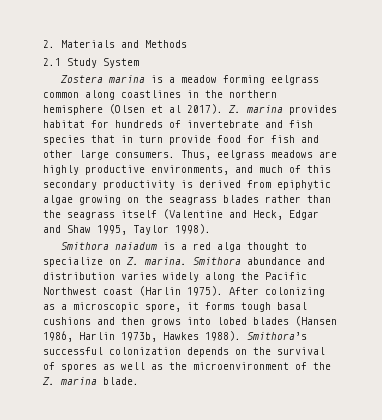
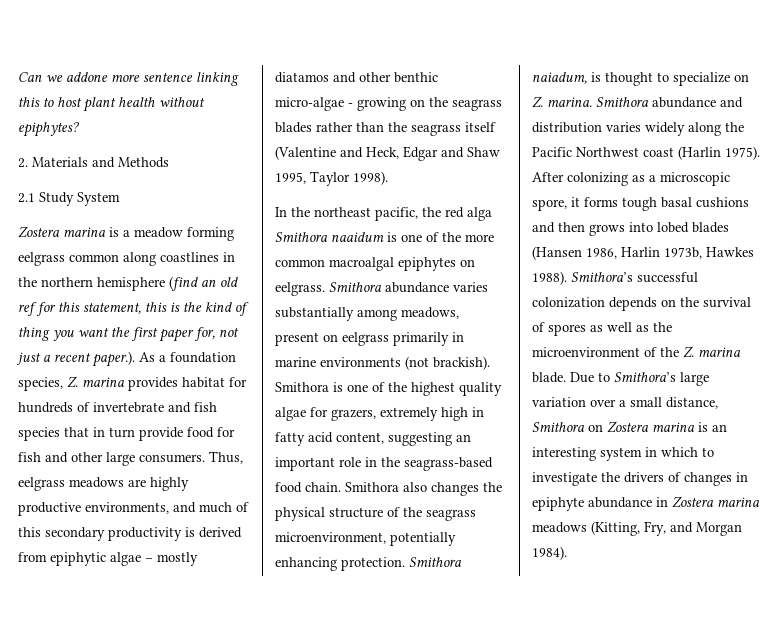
(43, 44) none -> [18,72,239,86] [18,97,205,112] [18,122,80,137] Can we addone more sentence linking this to host plant health without epiphytes? //
[109,104,223,114] (Olsen et al 2017). -> [169,276,238,291] [18,302,249,316] [18,327,239,342] [16,351,236,367] [18,377,63,391] (find an old ref for this statement, this is the kind of thing you want the first paper for, not just a recent paper.). As a foundation species,
(73, 200) none -> [145,552,198,566] [275,72,438,83] [275,97,353,111] – mostly diatamos and other benthic micro-algae -
[61,242,242,252] Smithora naiadum is a red alga -> [275,207,492,221] [275,232,494,242] [275,257,475,271] [275,282,488,296] [275,307,459,321] [275,332,464,346] [275,356,490,370] [275,382,502,396] [275,407,484,421] [275,432,471,446] [275,457,493,471] [275,482,502,496] [275,507,476,521] [275,532,456,546] [275,557,462,571] [532,72,601,84] In the northeast pacific, the red alga Smithora naaidum is one of the more common macroalgal epiphytes on eelgrass. Smithora abundance varies substantially among meadows, present on eelgrass primarily in marine environments (not brackish). Smithora is one of the highest quality algae for grazers, extremely high in fatty acid content, suggesting an important role in the seagrass-based food chain. Smithora also changes the physical structure of the seagrass microenvironment, potentially enhancing protection. Smithora naiadum, is
(139, 381) none -> [570,372,709,386] [532,397,718,409] [532,421,727,433] [532,447,714,461] [532,472,748,486] [532,496,760,511] [532,521,742,536] [532,546,567,560] Due to Smithora’s large variation over a small distance, Smithora on Zostera marina is an interesting system in which to investigate the drivers of changes in epiphyte abundance in Zostera marina meadows (Kitting, Fry, and Morgan 1984).

